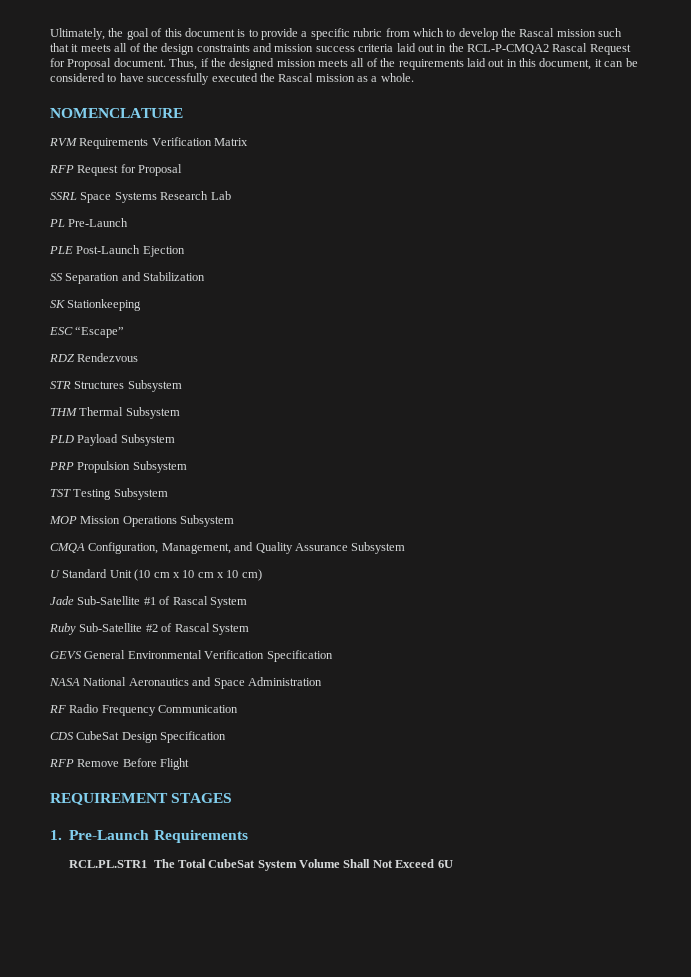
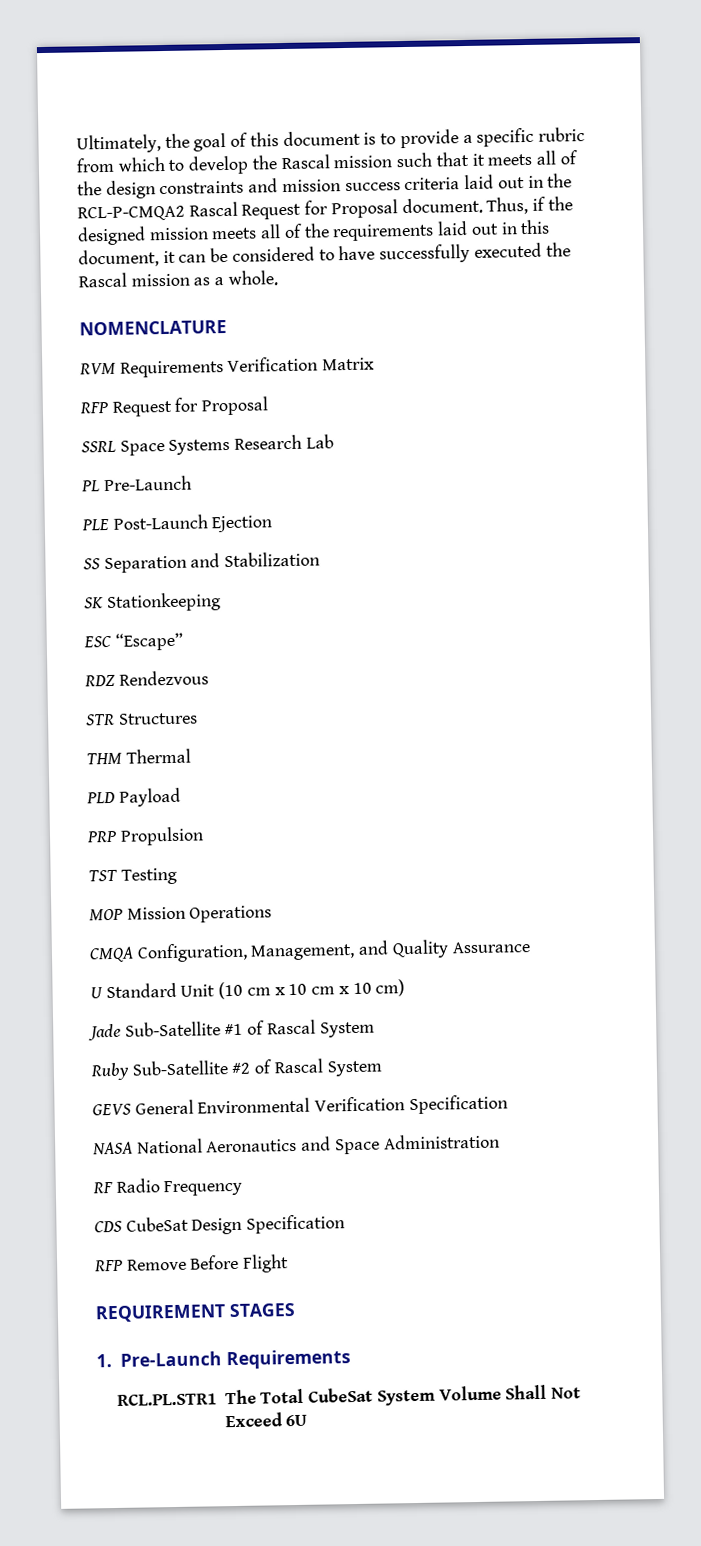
[127,380,182,392] Subsystem -> (198, 718) none
[125,407,180,419] Subsystem -> (191, 756) none
[120,434,175,446] Subsystem -> (181, 797) none
[132,461,187,473] Subsystem -> (204, 836) none
[113,488,168,500] Subsystem -> (177, 876) none
[180,515,235,527] Subsystem -> (273, 914) none
[351,542,406,554] Subsystem -> (530, 947) none
[158,705,239,713] Communication -> (243, 1188) none

